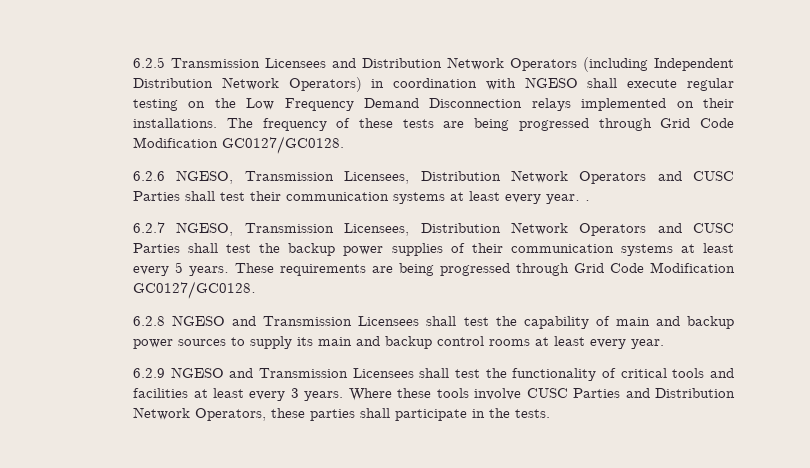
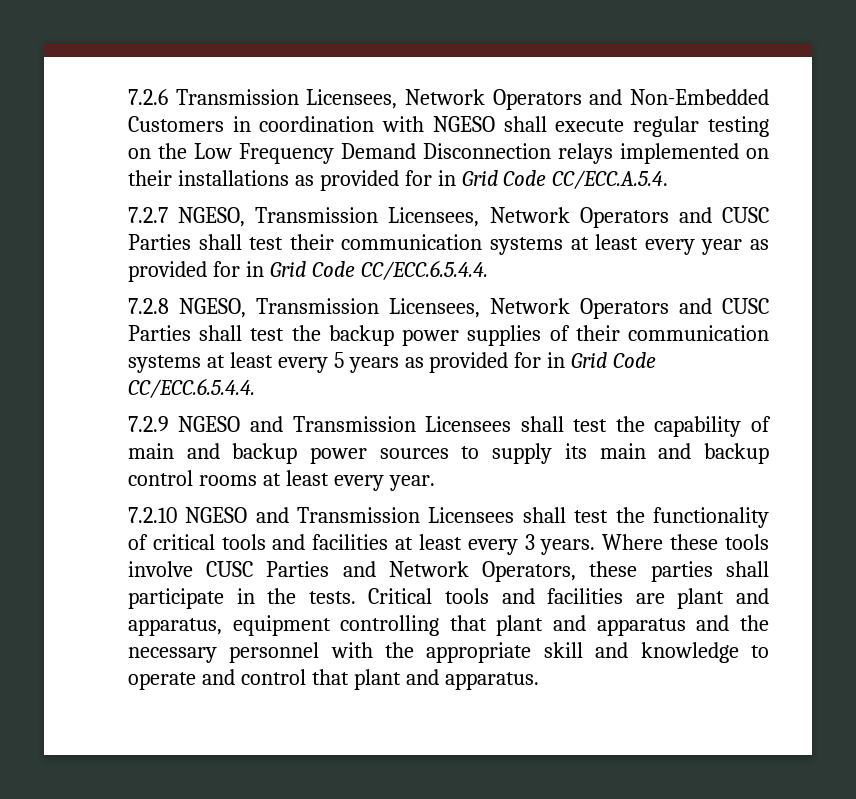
[133,57,734,72] [133,77,362,92] 6.2.5 Transmission Licensees and Distribution Network Operators (including Independent Distribution Network Operators) -> [127,89,769,110] [127,116,224,132] 7.2.6 Transmission Licensees, Network Operators and Non-Embedded Customers
[133,118,735,131] [133,136,345,154] [133,170,501,184] installations. The frequency of these tests are being progressed through Grid Code Modification GC0127/GC0128. // 6.2.6 NGESO, Transmission Licensees, Distribution -> [177,170,669,191] [127,207,480,227] installations as provided for in Grid Code CC/ECC.A.5.4. // 7.2.7 NGESO, Transmission Licensees,
[546,194,591,204] [133,222,501,236] year. . // 6.2.7 NGESO, Transmission Licensees, Distribution -> [701,239,769,255] [127,260,488,282] [127,298,480,318] year as provided for in Grid Code CC/ECC.6.5.4.4. // 7.2.8 NGESO, Transmission Licensees,
[189,262,735,276] [133,281,257,299] [133,316,166,326] years. These requirements are being progressed through Grid Code Modification GC0127/GC0128. // 6.2.8 -> [348,352,657,373] [127,378,255,398] [127,416,169,432] years as provided for in Grid Code CC/ECC.6.5.4.4. // 7.2.9
[133,368,166,378] 6.2.9 -> [127,507,177,523] 7.2.10
[655,388,735,398] Distribution -> (376, 569) none
(551, 413) none -> [368,588,769,609] [127,615,769,636] [127,642,769,663] [127,669,539,690] Critical tools and facilities are plant and apparatus, equipment controlling that plant and apparatus and the necessary personnel with the appropriate skill and knowledge to operate and control that plant and apparatus.

